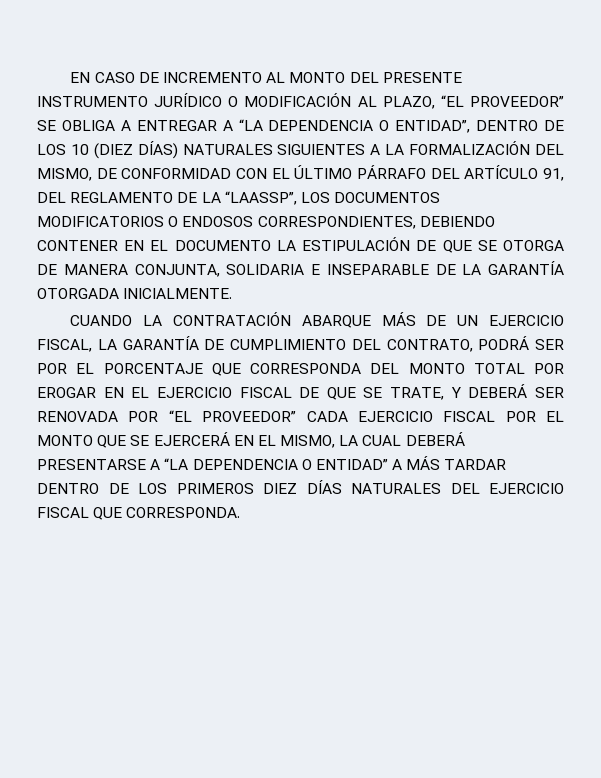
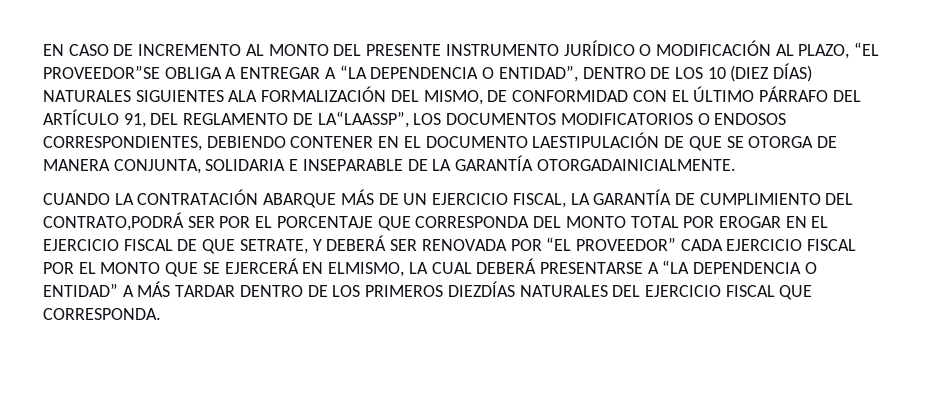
[470,96,565,107] [37,120,56,131] PROVEEDOR” SE -> [43,65,160,79] PROVEEDOR”SE
[370,144,405,155] A LA -> [228,90,258,102] ALA
[201,191,297,205] LA “LAASSP”, -> [317,111,409,128] LA“LAASSP”,
[276,237,411,251] LA ESTIPULACIÓN -> [532,132,660,148] LAESTIPULACIÓN
[37,288,233,299] OTORGADA INICIALMENTE. -> [536,159,736,171] OTORGADAINICIALMENTE.
[386,336,530,352] CONTRATO, PODRÁ -> [43,212,184,231] CONTRATO,PODRÁ
[363,387,445,400] SE TRATE, -> [239,239,308,254] SETRATE,
[257,435,336,448] EL MISMO, -> [328,262,405,277] ELMISMO,
[263,480,342,494] DIEZ DÍAS -> [447,281,515,297] DIEZDÍAS

